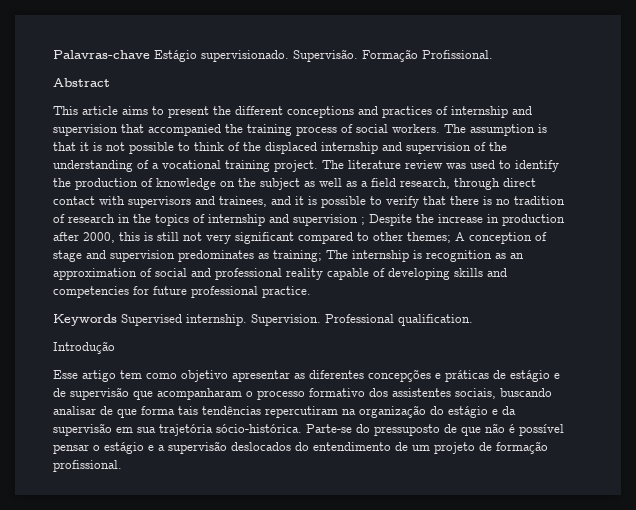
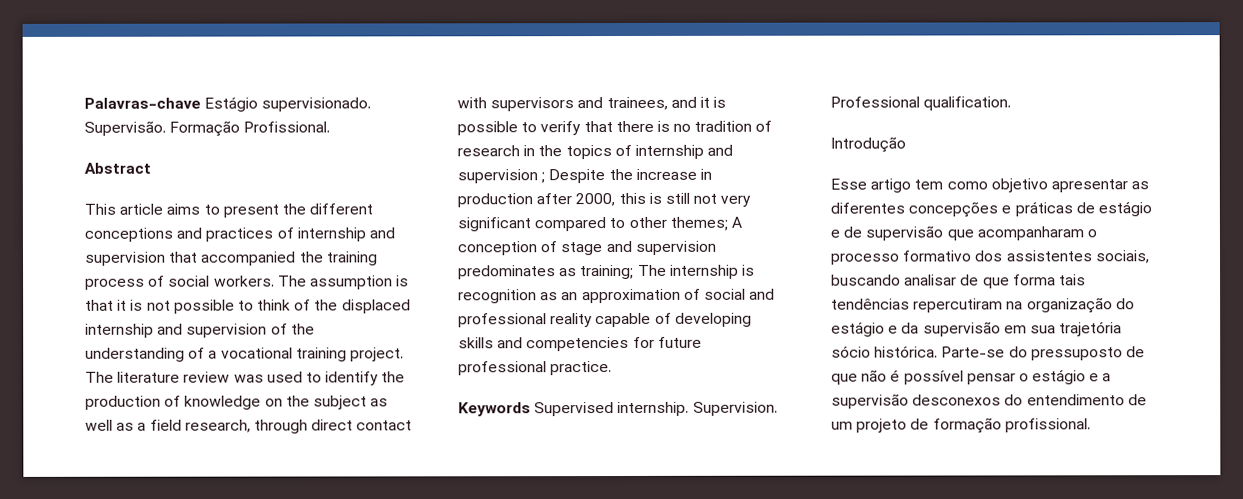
[216,424,302,433] sócio-histórica. -> [831,345,939,358] sócio histórica.
[231,442,291,451] deslocados -> [912,394,1002,406] desconexos

